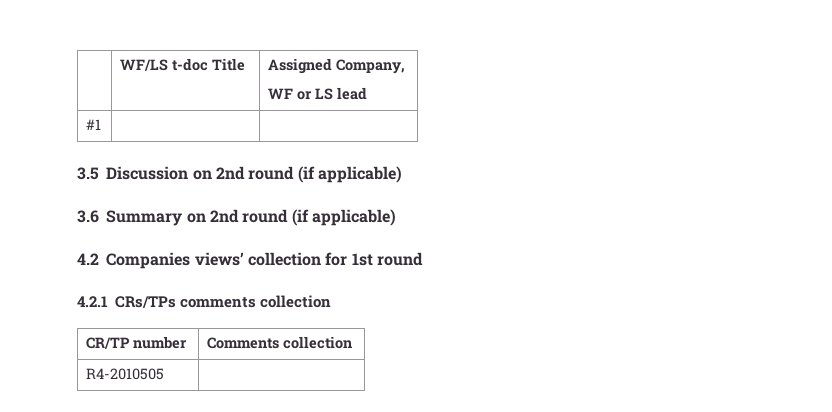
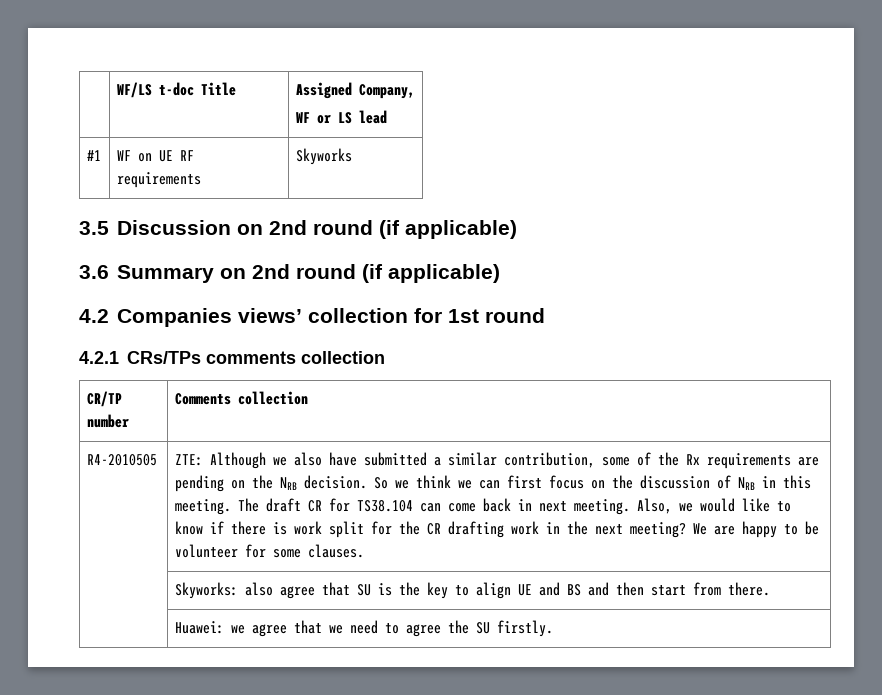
(102, 124) | -> [116,150,194,162] [116,172,201,188] [295,148,352,165] WF on UE RF requirements | Skyworks
(165, 374) none -> [174,452,819,469] [174,475,811,492] [174,498,791,515] [174,521,819,538] [174,544,364,558] [174,582,770,599] [174,620,553,637] ZTE: Although we also have submitted a similar contribution, some of the Rx requirements are pending on the NRB decision. So we think we can first focus on the discussion of NRB in this meeting. The draft CR for TS38.104 can come back in next meeting. Also, we would like to know if there is work split for the CR drafting work in the next meeting? We are happy to be volunteer for some clauses. // | Skyworks: also agree that SU is the key to align UE and BS and then start from there. // | Huawei: we agree that we need to agree the SU firstly.

